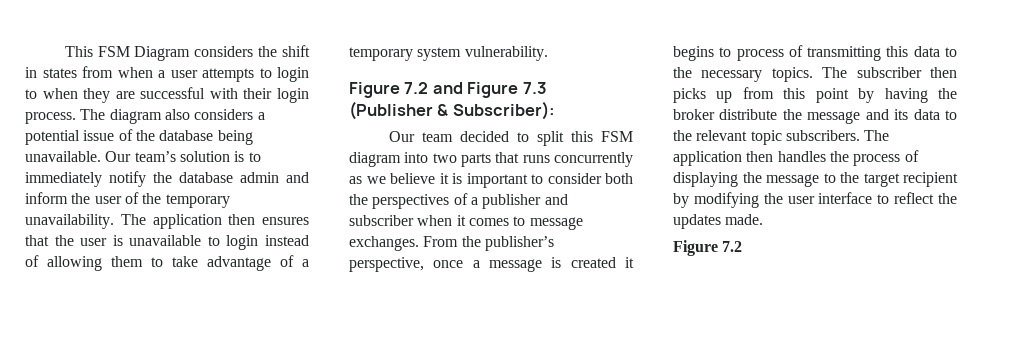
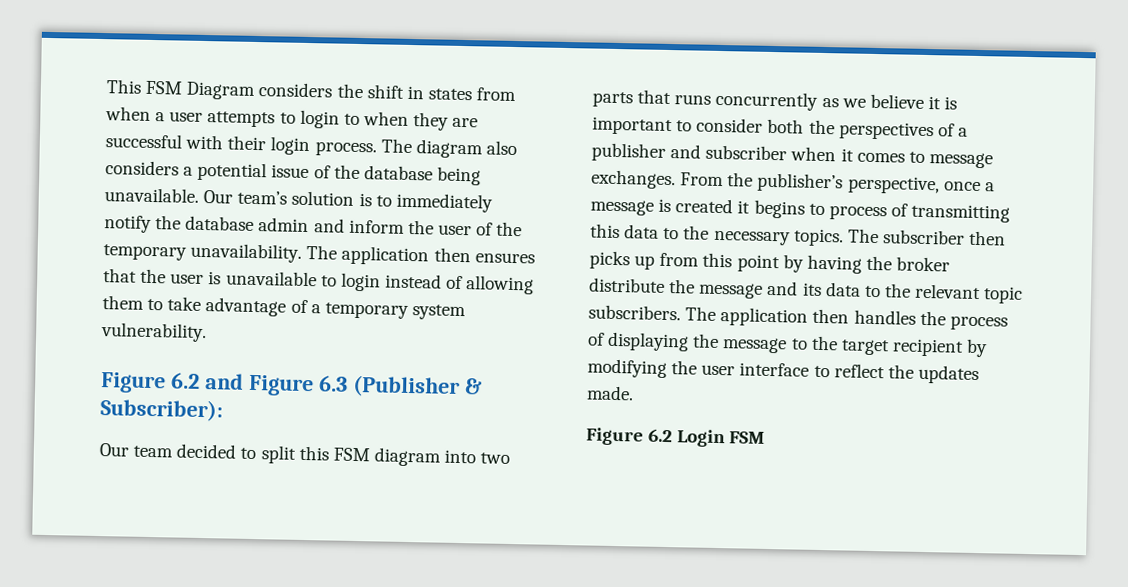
[404,82,429,94] 7.2 -> [170,372,200,389] 6.2
[522,82,547,94] 7.3 -> [318,375,348,392] 6.3
[722,241,743,252] 7.2 -> [648,428,766,448] 6.2 Login FSM

